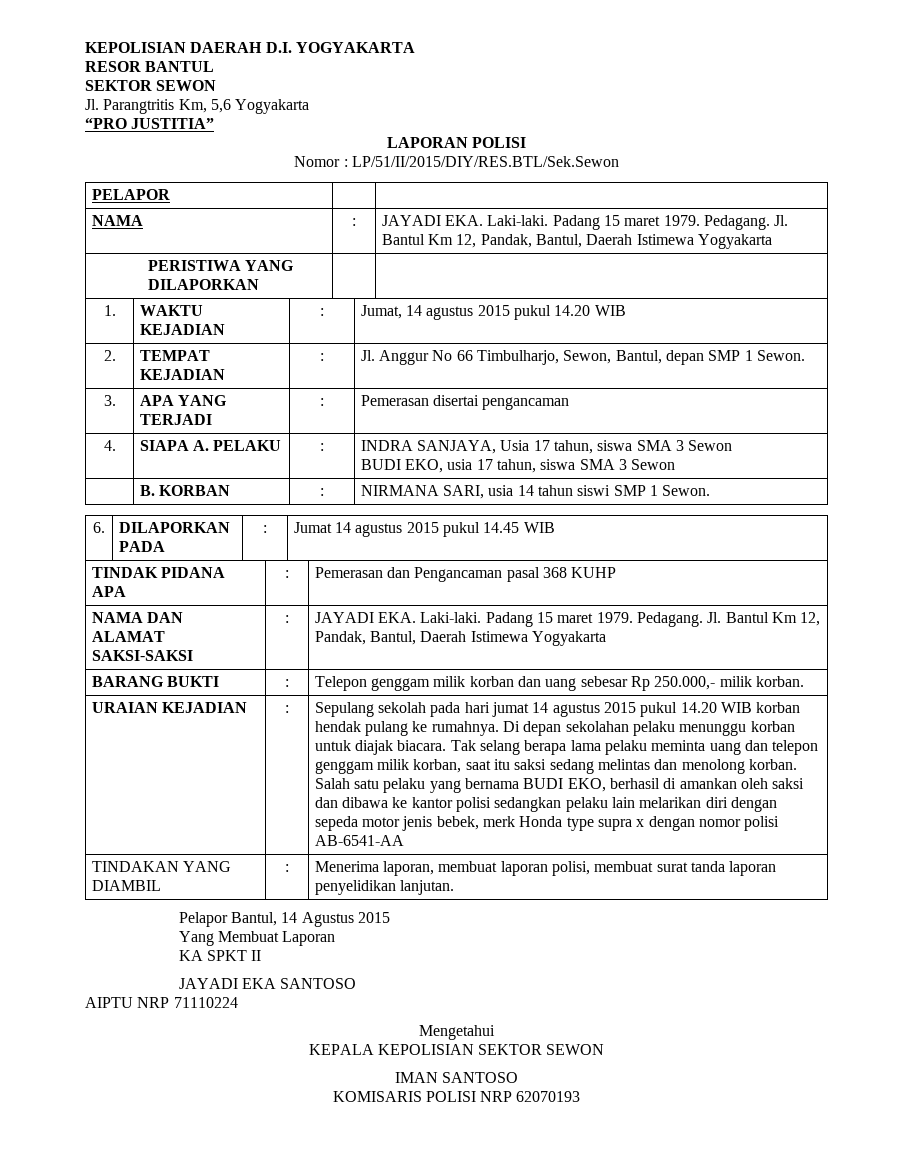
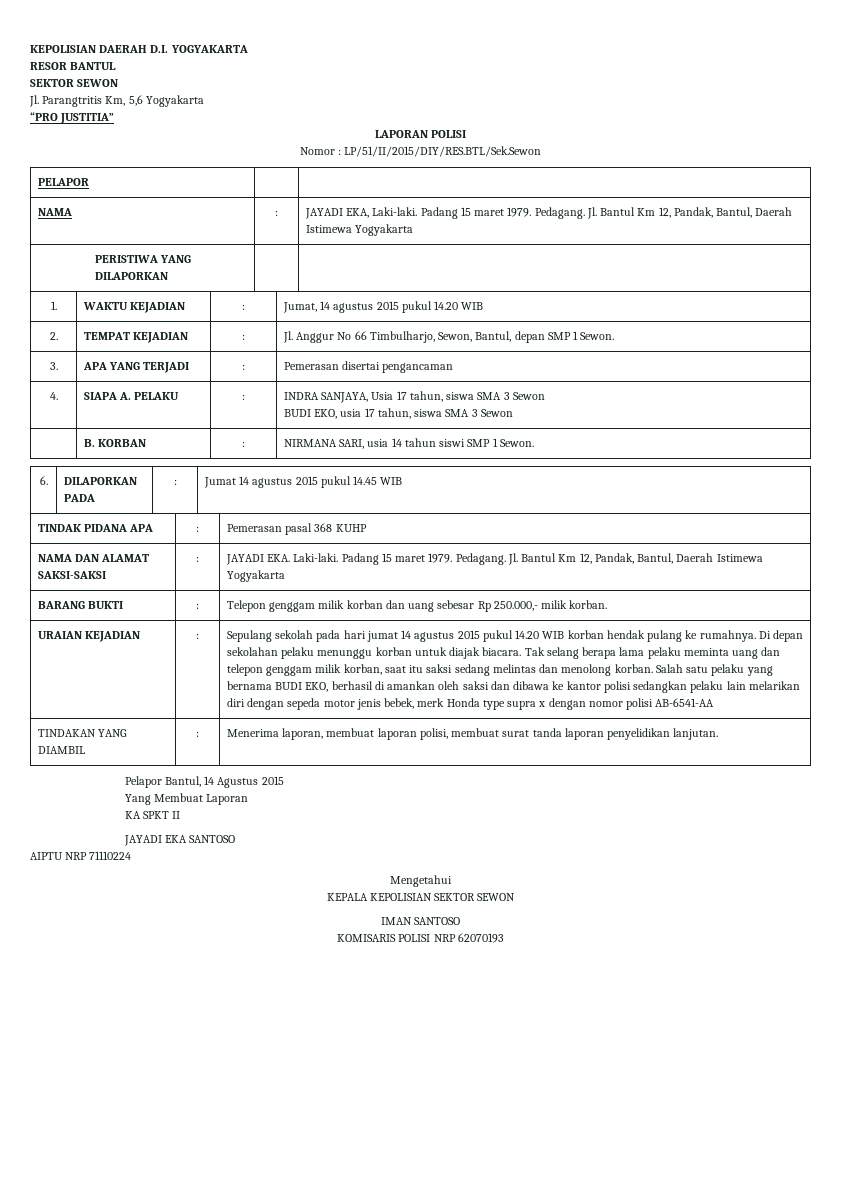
[444,215,483,226] EKA. -> [346,208,370,218] EKA,
[386,567,503,582] dan Pengancaman -> (282, 528) none

